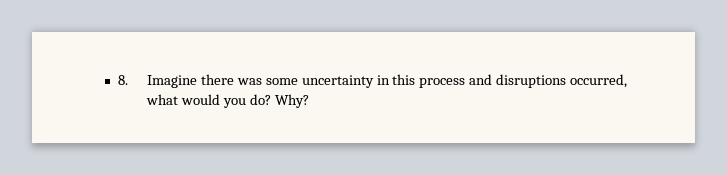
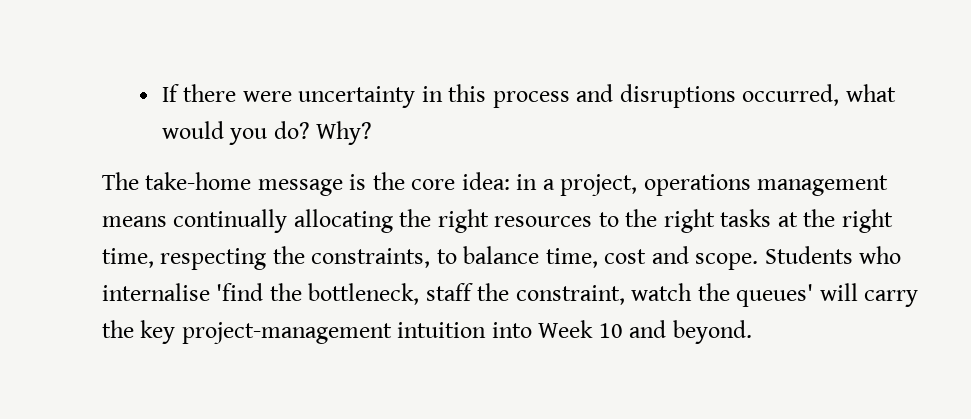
[118,74,298,88] 8. Imagine there was some -> [161,84,292,102] If there were
(309, 101) none -> [102,172,889,196] [102,209,893,233] [102,246,902,270] [102,283,919,307] [102,320,752,344] // The take-home message is the core idea: in a project, operations management means continually allocating the right resources to the right tasks at the right time, respecting the constraints, to balance time, cost and scope. Students who internalise 'find the bottleneck, staff the constraint, watch the queues' will carry the key project-management intuition into Week 10 and beyond.

